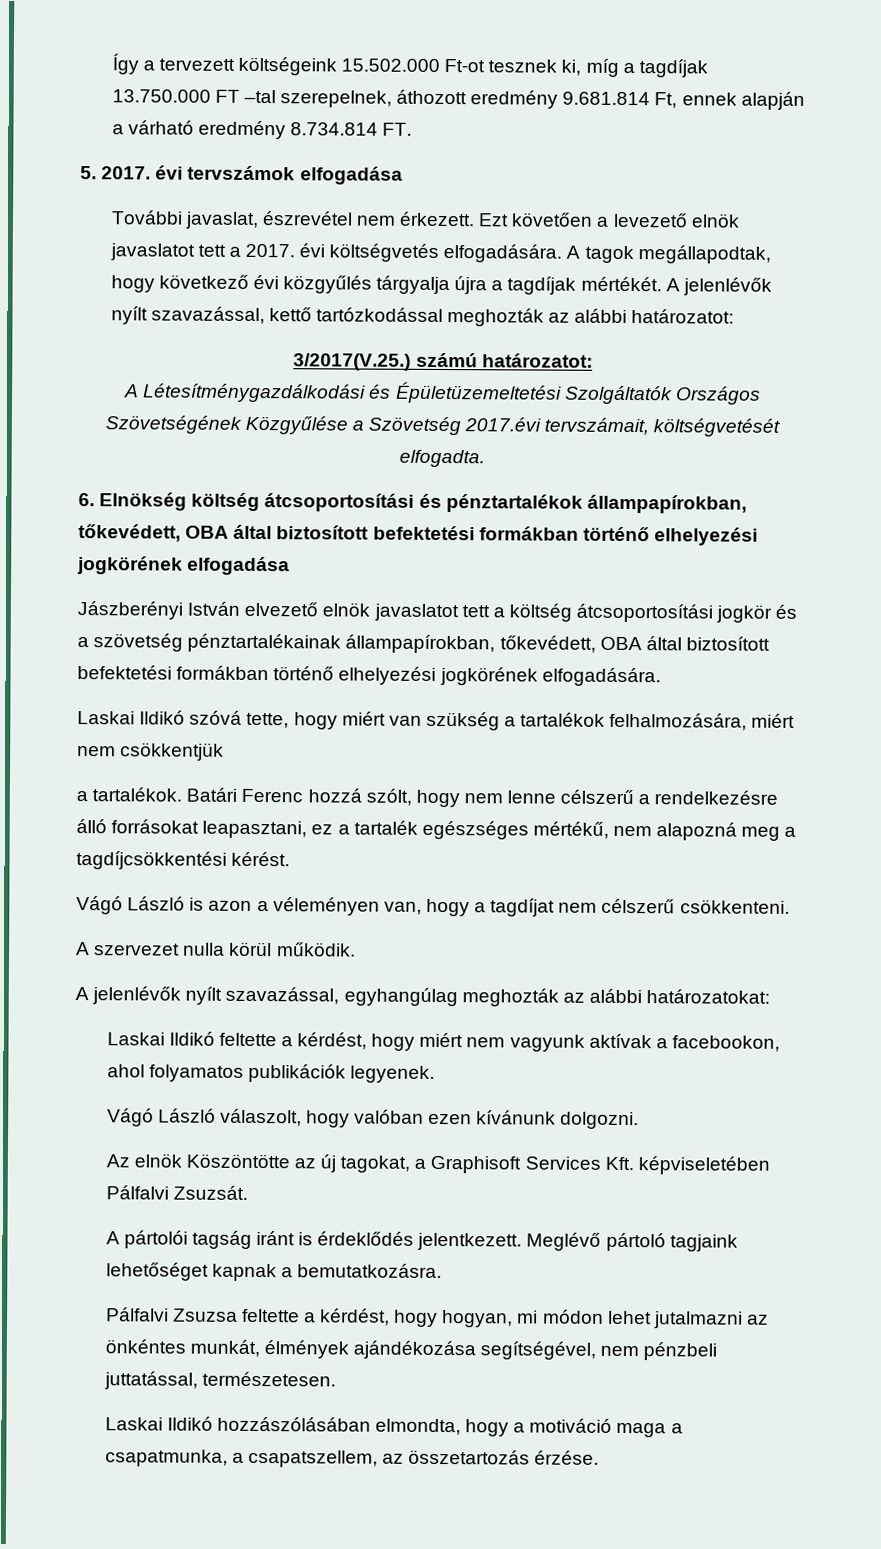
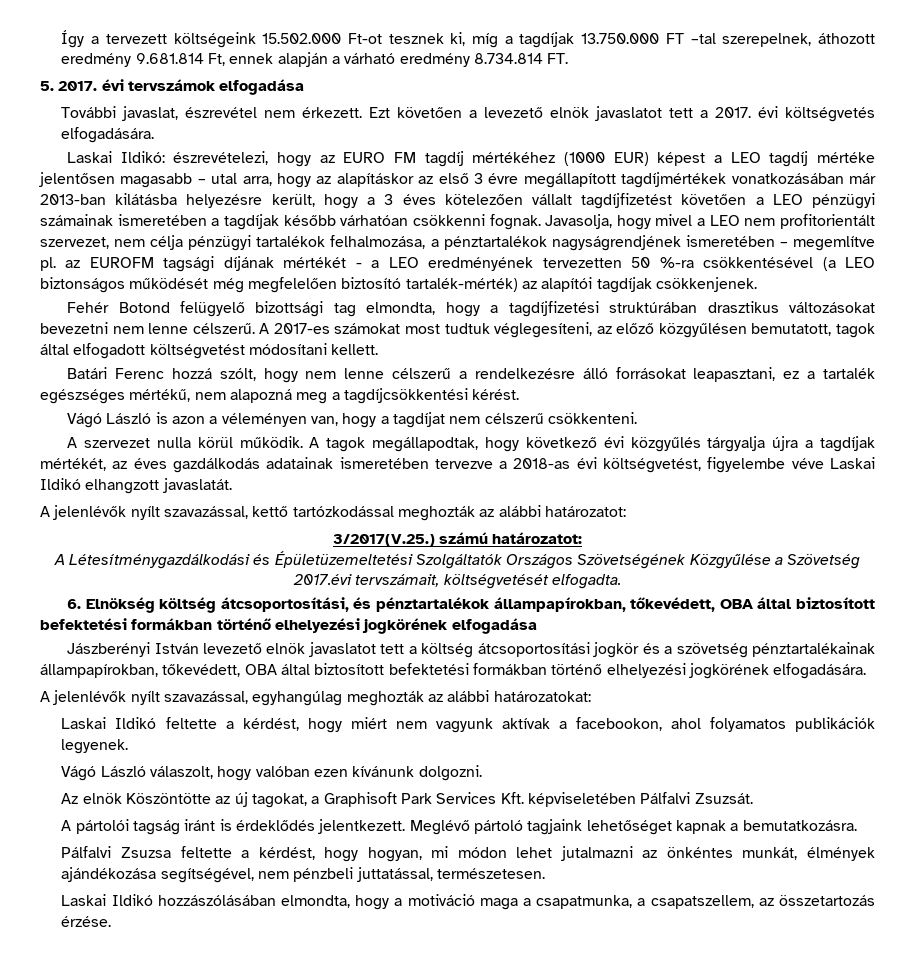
[566,245,771,264] [110,274,772,296] [110,306,735,327] [293,352,593,371] [124,381,761,405] [104,415,781,437] [399,449,485,468] [78,492,747,514] [78,524,758,546] [77,556,291,576] [77,601,798,623] [77,633,770,654] [77,665,661,687] [77,710,796,731] [77,742,225,761] [76,787,183,802] A tagok megállapodtak, hogy következő évi közgyűlés tárgyalja újra a tagdíjak mértékét. A jelenlévők nyílt szavazással, kettő tartózkodással meghozták az alábbi határozatot: // 3/2017(V.25.) számú határozatot: // A Létesítménygazdálkodási és Épületüzemeltetési Szolgáltatók Országos Szövetségének Közgyűlése a Szövetség 2017.évi tervszámait, költségvetését elfogadta. // 6. Elnökség költség átcsoportosítási és pénztartalékok állampapírokban, tőkevédett, OBA által biztosított befektetési formákban történő elhelyezési jogkörének elfogadása // Jászberényi István elvezető elnök javaslatot tett a költség átcsoportosítási jogkör és a szövetség pénztartalékainak állampapírokban, tőkevédett, OBA által biztosított befektetési formákban történő elhelyezési jogkörének elfogadására. // Laskai Ildikó szóvá tette, hogy miért van szükség a tartalékok felhalmozására, miért nem csökkentjük // a tartalékok. -> [67,151,875,167] [39,172,876,188] [40,193,875,209] [40,214,875,230] [40,235,875,251] [40,256,876,272] [40,277,757,293] [67,301,875,317] [40,322,875,338] [40,343,379,359] // Laskai Ildikó: észrevételezi, hogy az EURO FM tagdíj mértékéhez (1000 EUR) képest a LEO tagdíj mértéke jelentősen magasabb – utal arra, hogy az alapításkor az első 3 évre megállapított tagdíjmértékek vonatkozásában már 2013-ban kilátásba helyezésre került, hogy a 3 éves kötelezően vállalt tagdíjfizetést követően a LEO pénzügyi számainak ismeretében a tagdíjak később várhatóan csökkenni fognak. Javasolja, hogy mivel a LEO nem profitorientált szervezet, nem célja pénzügyi tartalékok felhalmozása, a pénztartalékok nagyságrendjének ismeretében – megemlítve pl. az EUROFM tagsági díjának mértékét - a LEO eredményének tervezetten 50 %-ra csökkentésével (a LEO biztonságos működését még megfelelően biztosító tartalék-mérték) az alapítói tagdíjak csökkenjenek. // Fehér Botond felügyelő bizottsági tag elmondta, hogy a tagdíjfizetési struktúrában drasztikus változásokat bevezetni nem lenne célszerű. A 2017-es számokat most tudtuk véglegesíteni, az előző közgyűlésen bemutatott, tagok által elfogadott költségvetést módosítani kellett. //
(356, 949) none -> [309,436,875,452] [40,457,875,473] [40,478,232,494] [40,505,626,521] [332,532,583,547] [53,551,861,569] [293,574,621,589] [67,597,876,613] [40,618,537,634] [67,642,875,658] [40,663,867,679] A tagok megállapodtak, hogy következő évi közgyűlés tárgyalja újra a tagdíjak mértékét, az éves gazdálkodás adatainak ismeretében tervezve a 2018-as évi költségvetést, figyelembe véve Laskai Ildikó elhangzott javaslatát. // A jelenlévők nyílt szavazással, kettő tartózkodással meghozták az alábbi határozatot: // 3/2017(V.25.) számú határozatot: // A Létesítménygazdálkodási és Épületüzemeltetési Szolgáltatók Országos Szövetségének Közgyűlése a Szövetség 2017.évi tervszámait, költségvetését elfogadta. // 6. Elnökség költség átcsoportosítási, és pénztartalékok állampapírokban, tőkevédett, OBA által biztosított befektetési formákban történő elhelyezési jogkörének elfogadása // Jászberényi István levezető elnök javaslatot tett a költség átcsoportosítási jogkör és a szövetség pénztartalékainak állampapírokban, tőkevédett, OBA által biztosított befektetési formákban történő elhelyezési jogkörének elfogadására.
(522, 1164) none -> [400,793,432,804] Park

